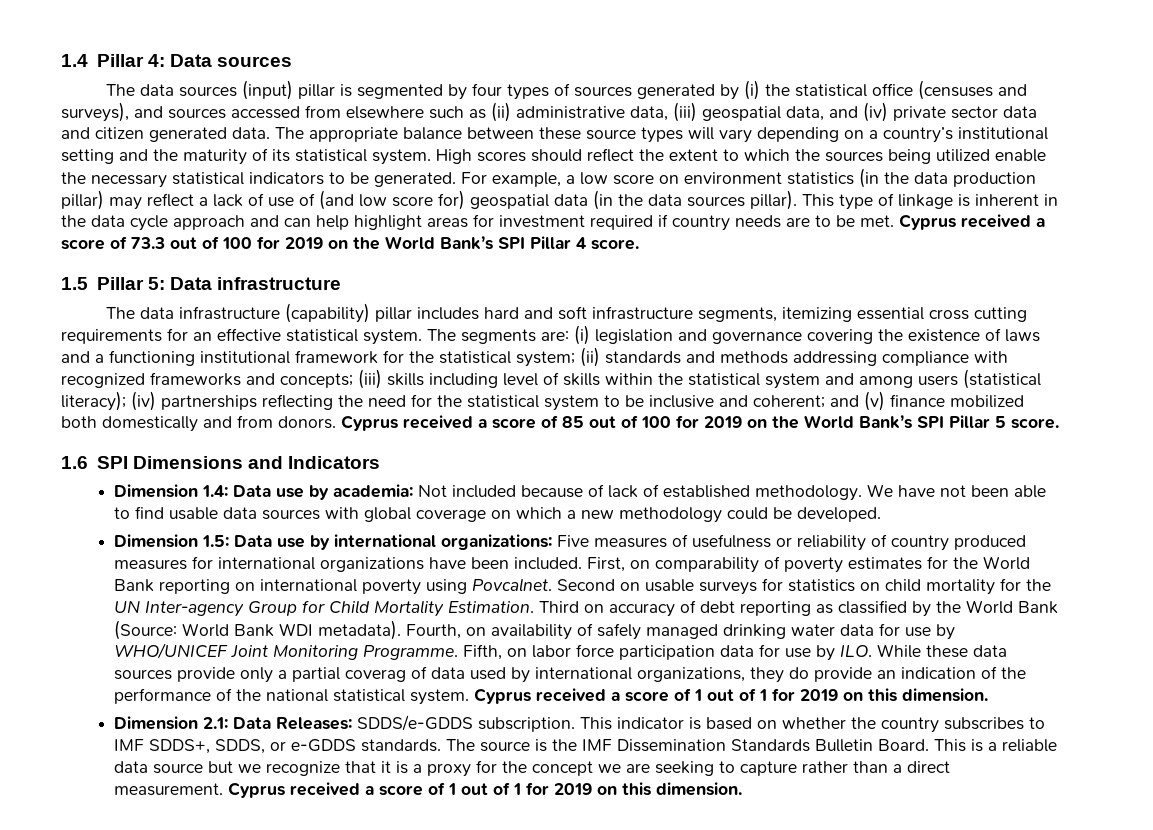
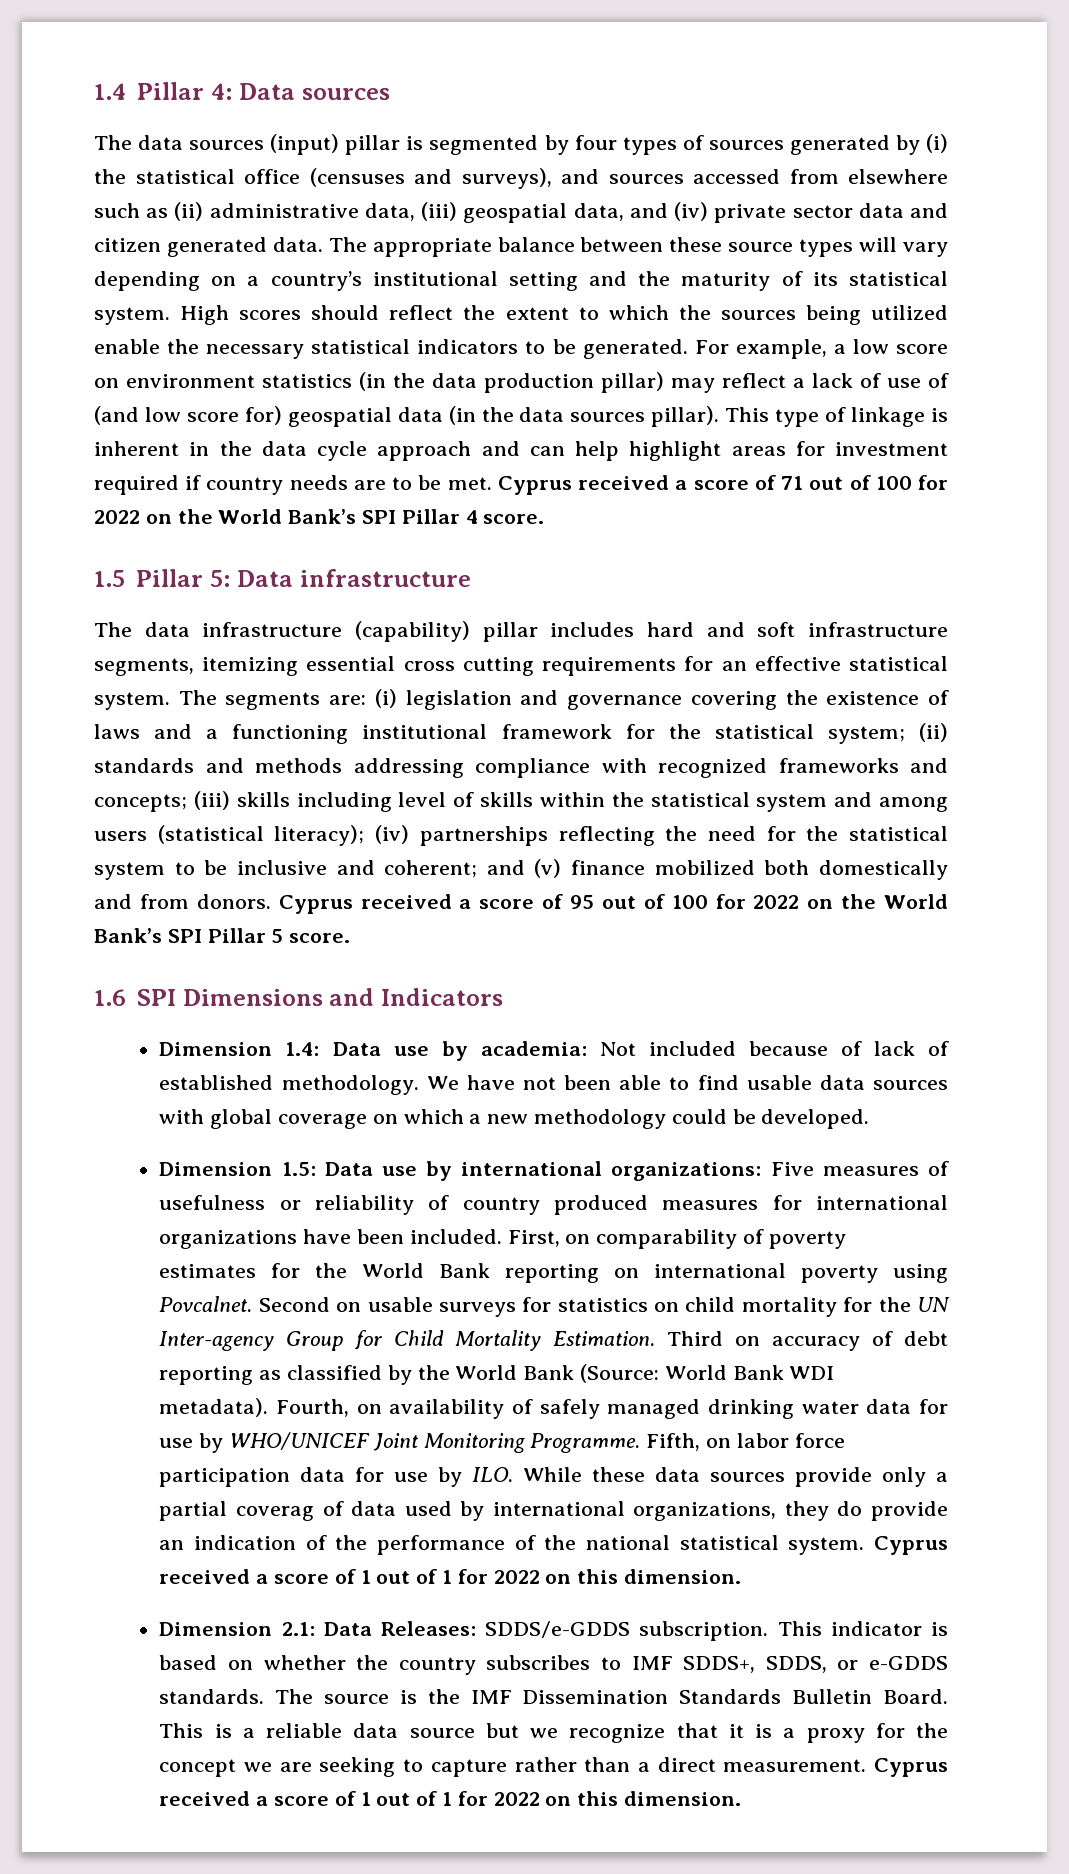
[131,236,323,249] 73.3 out of 100 for 2019 -> [781,475,949,490] [94,510,140,524] 71 out of 100 for 2022
[562,415,742,428] 85 out of 100 for 2019 -> [570,894,800,909] 95 out of 100 for 2022
[800,689,839,701] 2019 -> [493,1570,540,1584] 2022
[554,783,593,795] 2019 -> [493,1792,540,1806] 2022

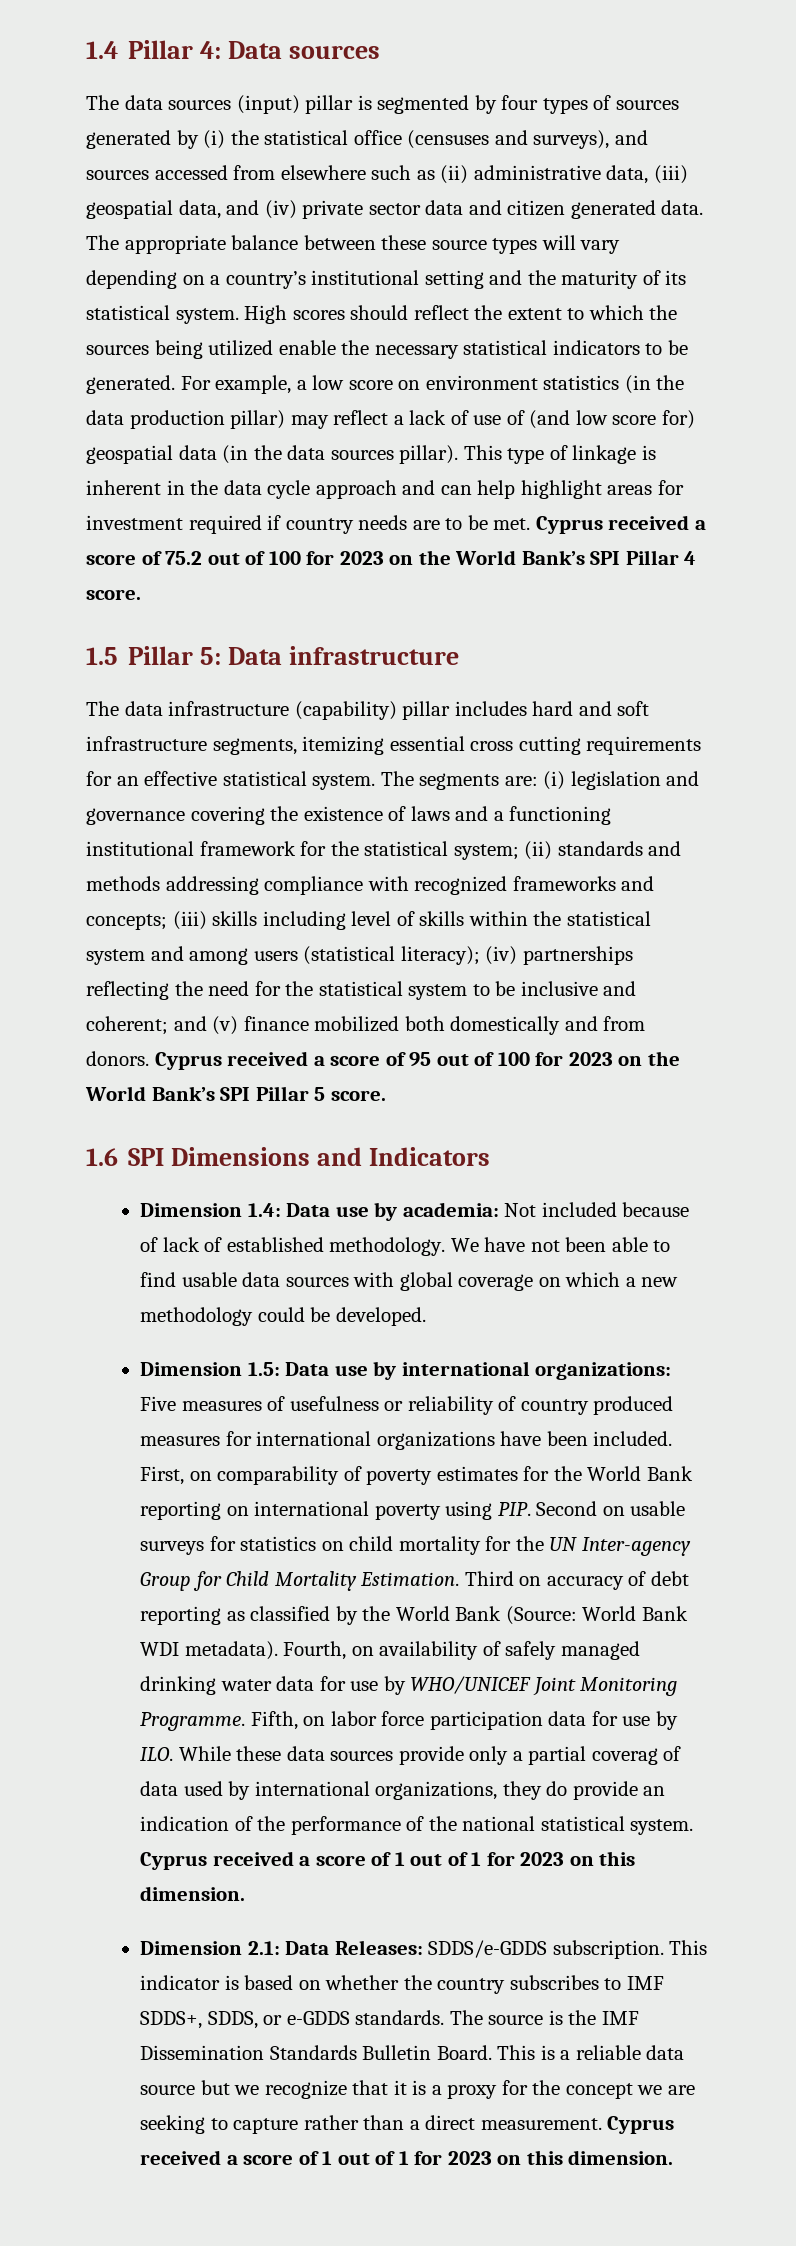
[781,475,949,490] [94,510,140,524] 71 out of 100 for 2022 -> [165,551,384,565] 75.2 out of 100 for 2023
[753,895,800,909] 2022 -> [568,1052,613,1066] 2023
[159,1296,253,1312] Povcalnet. -> [497,1502,531,1516] PIP.
[493,1570,540,1584] 2022 -> [520,1852,565,1866] 2023
[493,1792,540,1806] 2022 -> [447,2151,492,2165] 2023

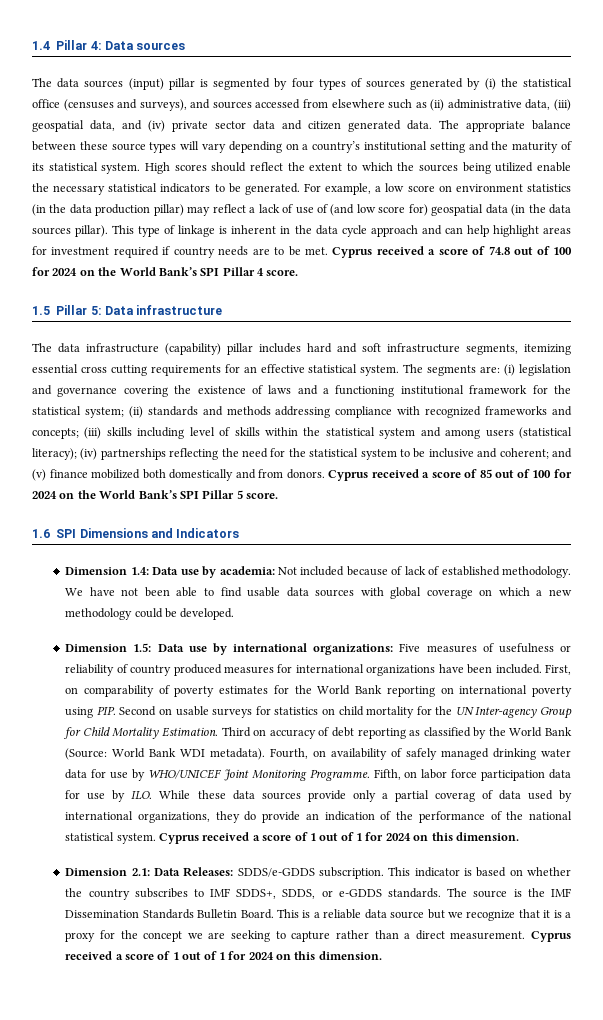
[165,551,384,565] 75.2 out of 100 for 2023 -> [488,246,573,255] [32,267,78,276] 74.8 out of 100 for 2024
[409,1052,613,1067] 95 out of 100 for 2023 -> [479,469,572,478] [32,491,57,499] 85 out of 100 for 2024
[520,1852,565,1866] 2023 -> [385,833,411,841] 2024
[447,2151,492,2165] 2023 -> [248,952,274,960] 2024

